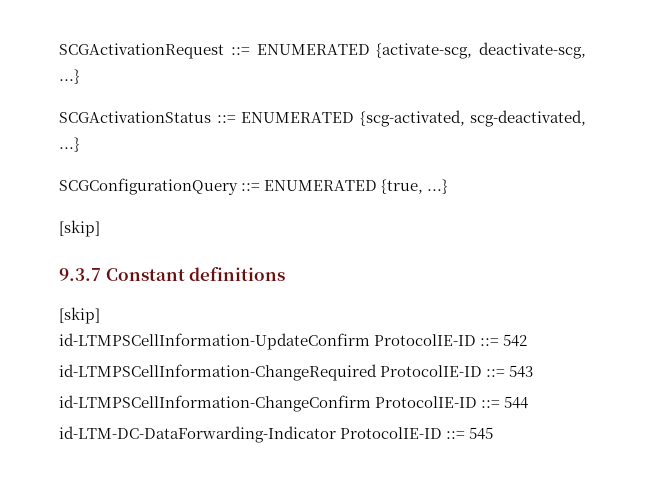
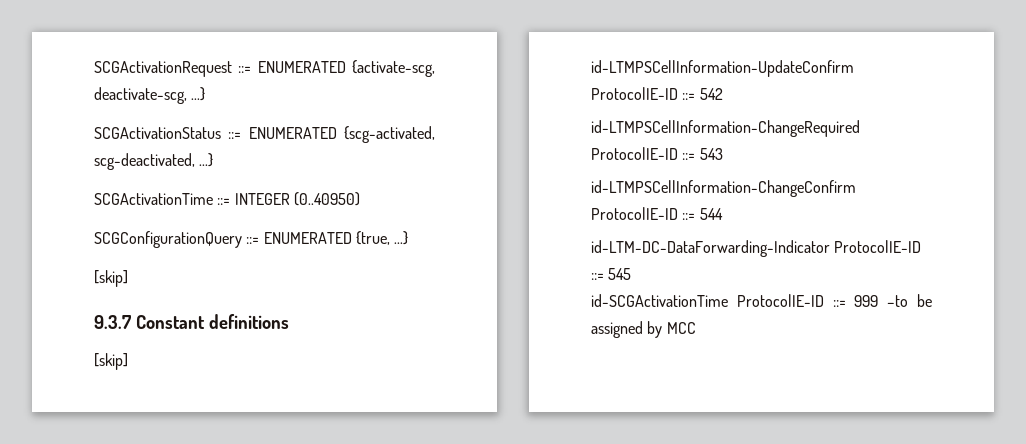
(80, 144) none -> [94,192,360,206] // SCGActivationTime ::= INTEGER (0..40950)
(494, 433) none -> [591,294,932,307] [591,321,696,338] // id-SCGActivationTime ProtocolIE-ID ::= 999 –to be assigned by MCC

